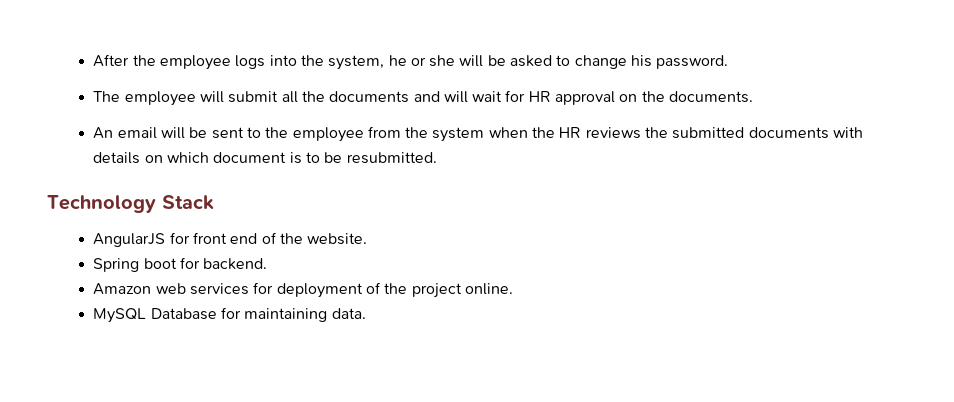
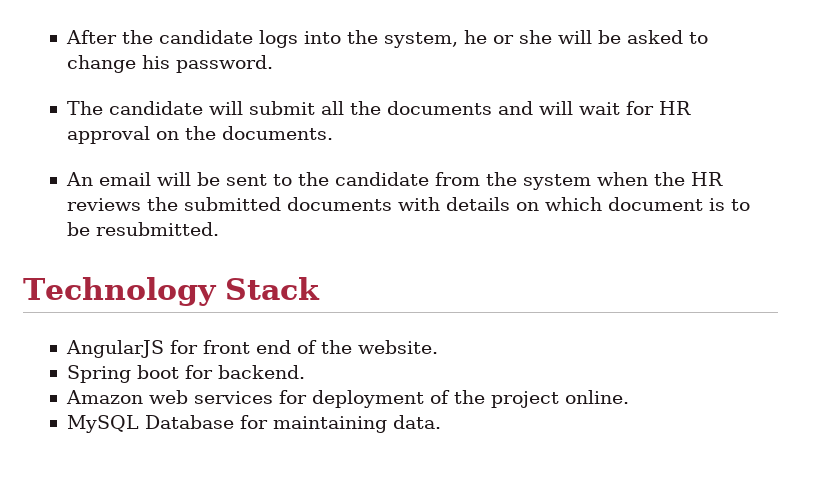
[159,55,231,70] employee -> [158,30,253,44] candidate
[124,91,196,106] employee -> [108,101,203,115] candidate
[292,127,364,142] employee -> [334,172,429,186] candidate

